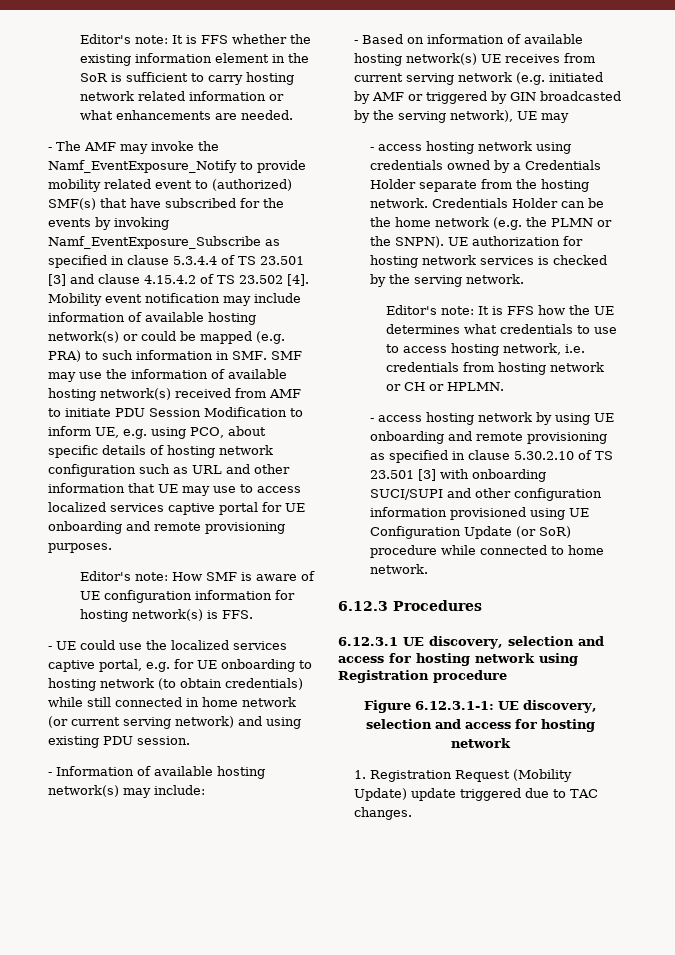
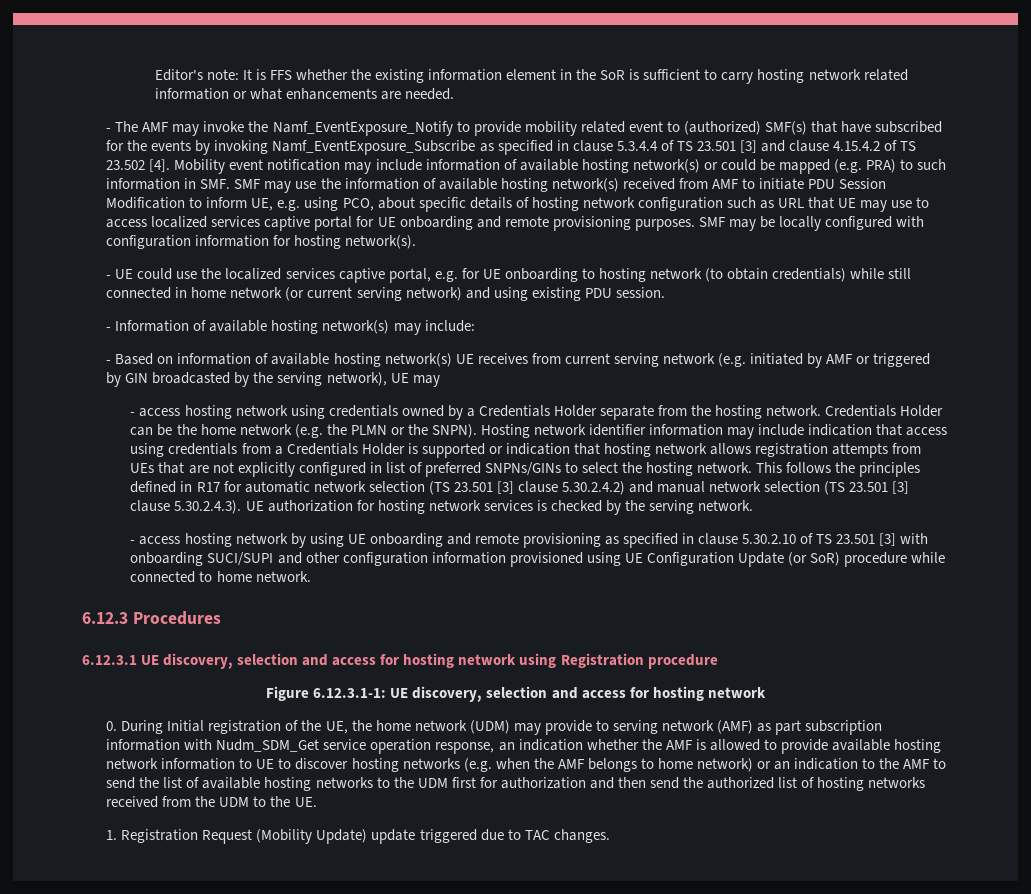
[226,464,291,474] [48,483,126,493] and other information -> (805, 203) none
[80,571,316,581] [80,591,101,600] // Editor's note: How SMF is aware of UE -> [698,216,925,231] SMF may be locally configured with
[132,609,254,621] network(s) is FFS. -> [345,235,417,249] network(s).
(445, 242) none -> [480,424,948,439] [130,443,922,458] [130,462,921,477] [130,481,910,495] [130,500,242,514] Hosting network identifier information may include indication that access using credentials from a Credentials Holder is supported or indication that hosting network allows registration attempts from UEs that are not explicitly configured in list of preferred SNPNs/GINs to select the hosting network. This follows the principles defined in R17 for automatic network selection (TS 23.501 [3] clause 5.30.2.4.2) and manual network selection (TS 23.501 [3] clause 5.30.2.4.3).
[386,305,615,315] [386,324,618,334] [386,343,586,356] [386,362,605,375] [386,382,505,391] // Editor's note: It is FFS how the UE determines what credentials to use to access hosting network, i.e. credentials from hosting network or CH or HPLMN. -> (754, 505) none
(511, 743) none -> [106,720,883,735] [106,739,942,754] [106,758,947,772] [106,777,926,791] [106,796,317,808] // 0. During Initial registration of the UE, the home network (UDM) may provide to serving network (AMF) as part subscription information with Nudm_SDM_Get service operation response, an indication whether the AMF is allowed to provide available hosting network information to UE to discover hosting networks (e.g. when the AMF belongs to home network) or an indication to the AMF to send the list of available hosting networks to the UDM first for authorization and then send the authorized list of hosting networks received from the UDM to the UE.

